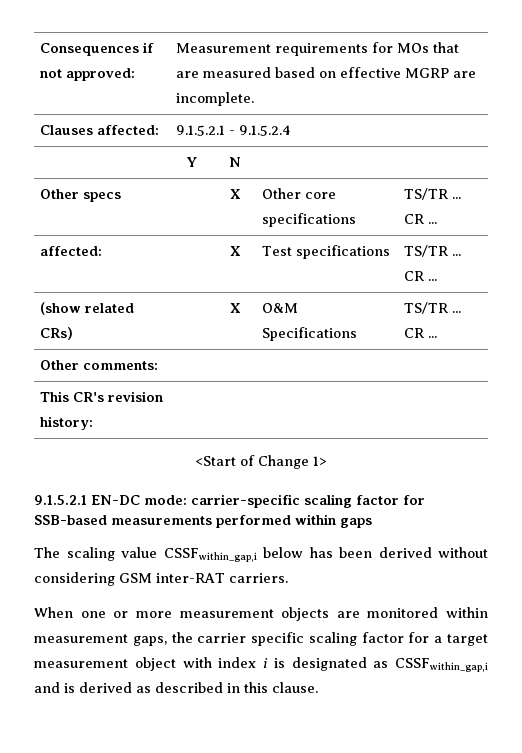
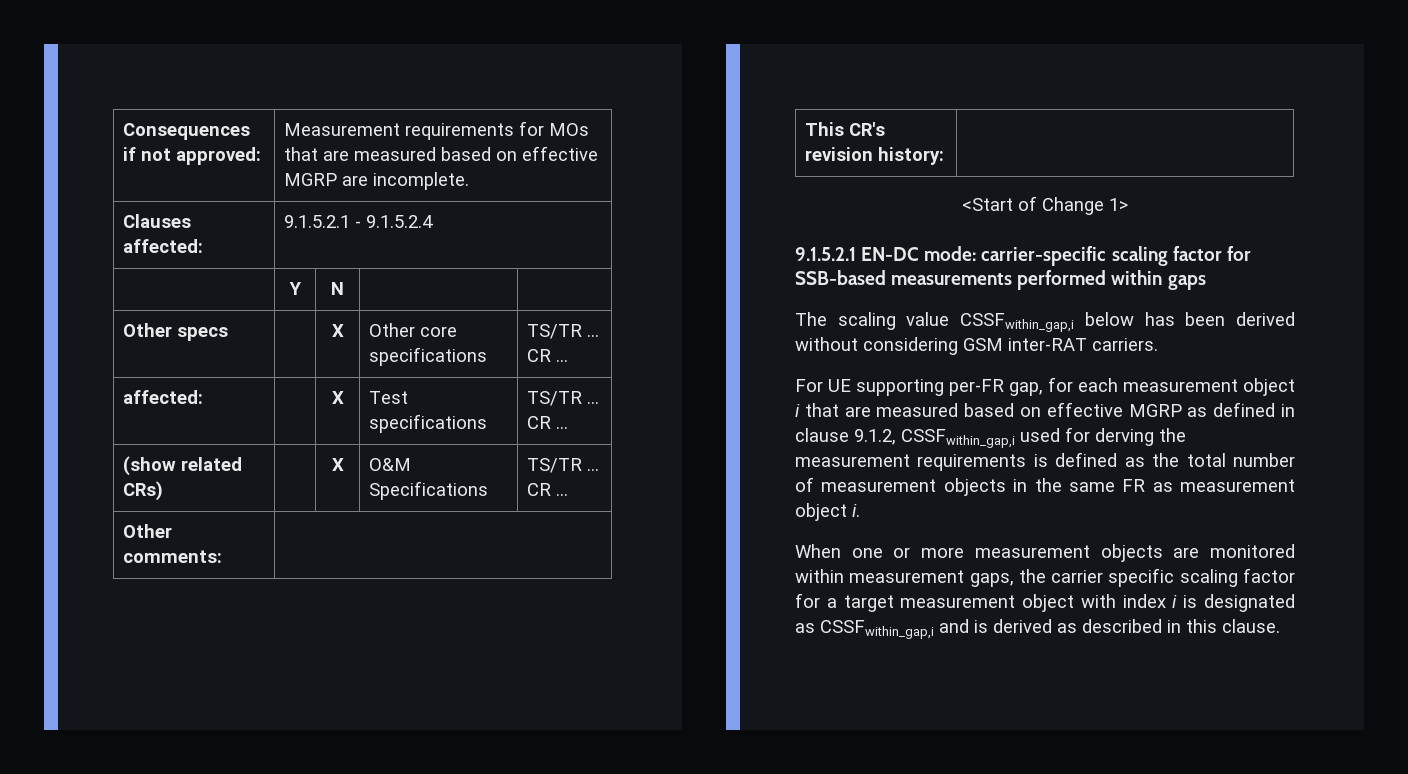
(288, 578) none -> [795,377,1295,396] [795,402,1295,417] [795,427,1186,448] [795,452,1295,471] [795,477,1295,496] [795,503,860,521] // For UE supporting per-FR gap, for each measurement object i that are measured based on effective MGRP as defined in clause 9.1.2, CSSFwithin_gap,i used for derving the measurement requirements is defined as the total number of measurement objects in the same FR as measurement object i.

